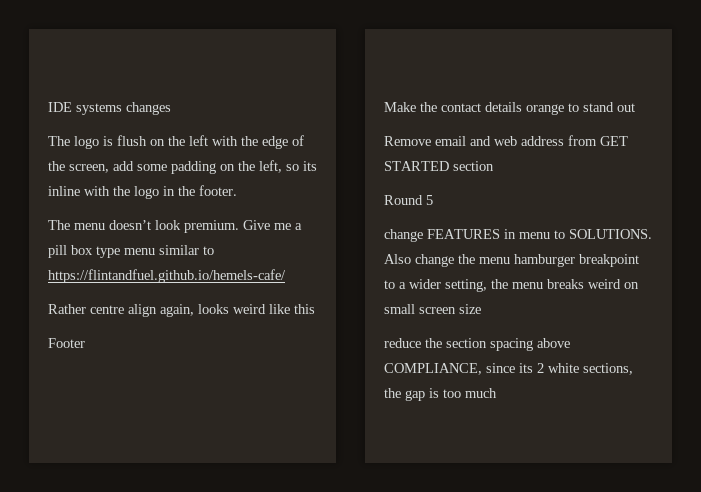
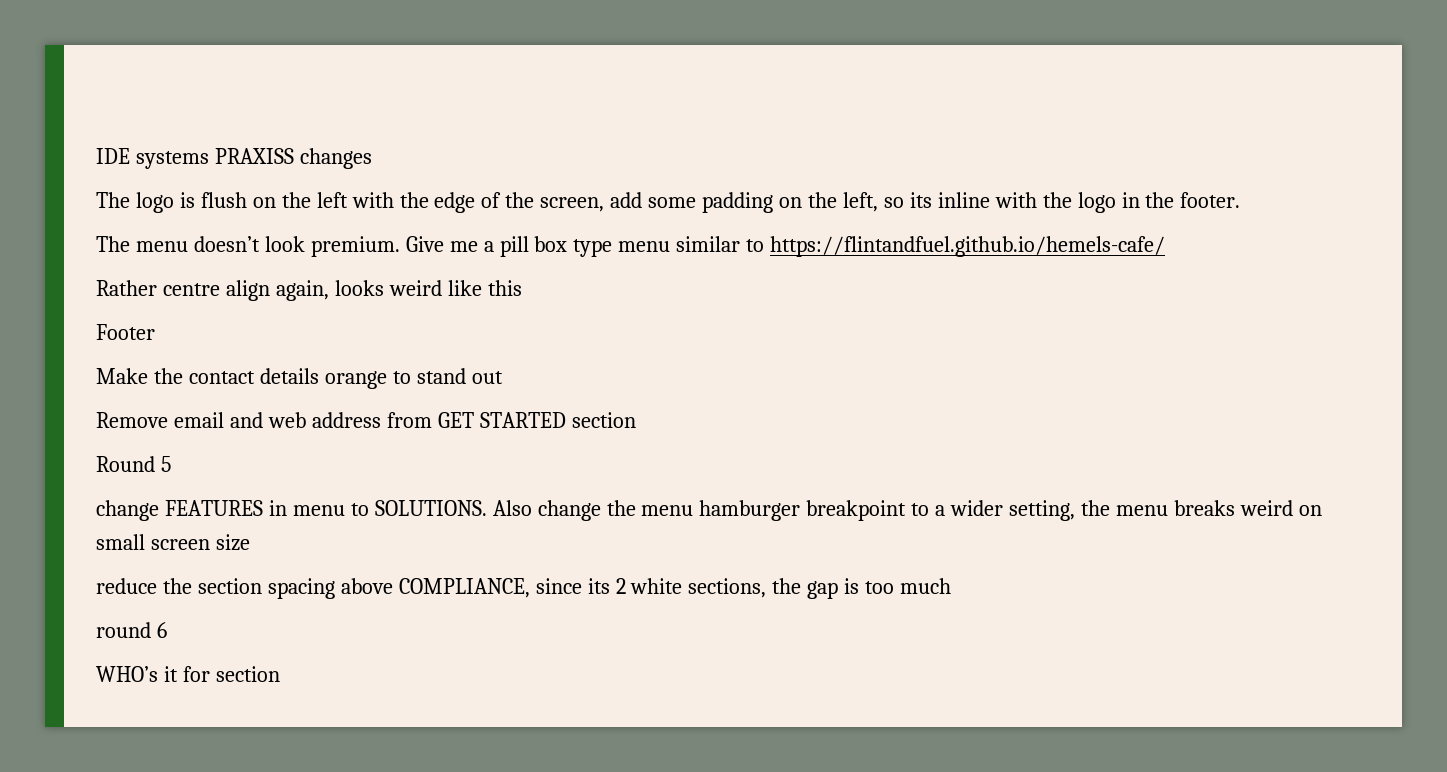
(122, 109) none -> [214,148,294,164] PRAXISS
(497, 393) none -> [96,622,167,638] [96,666,280,682] // round 6 // WHO’s it for section

